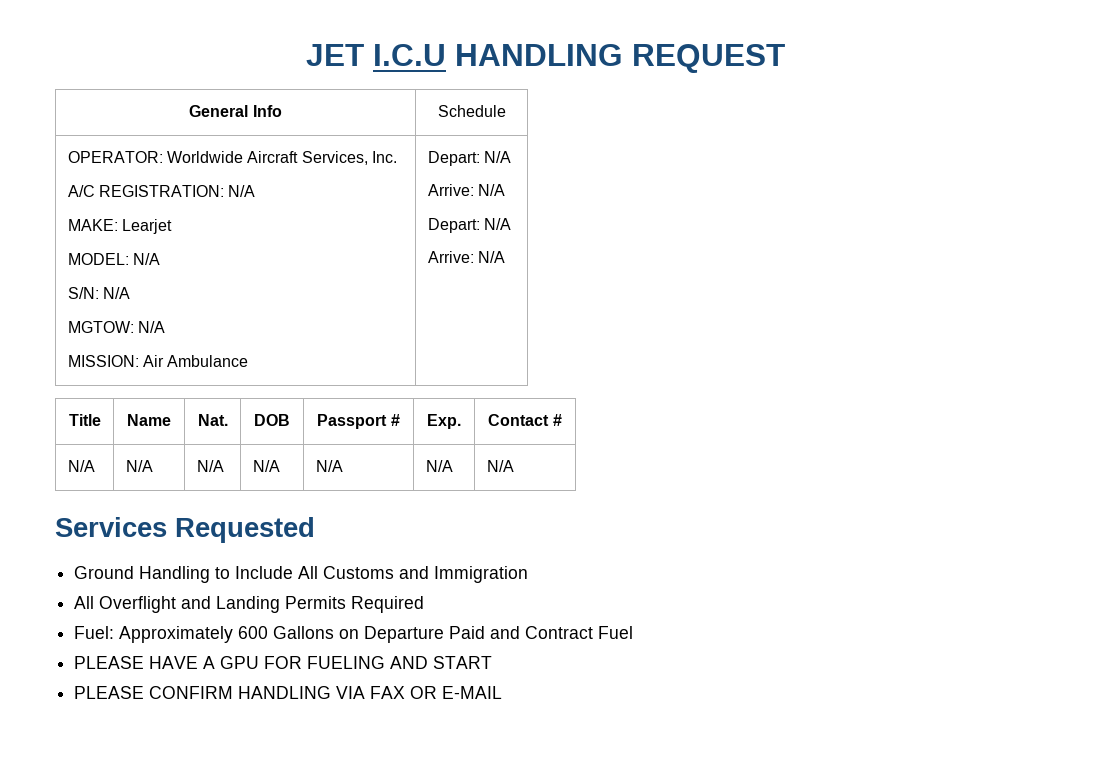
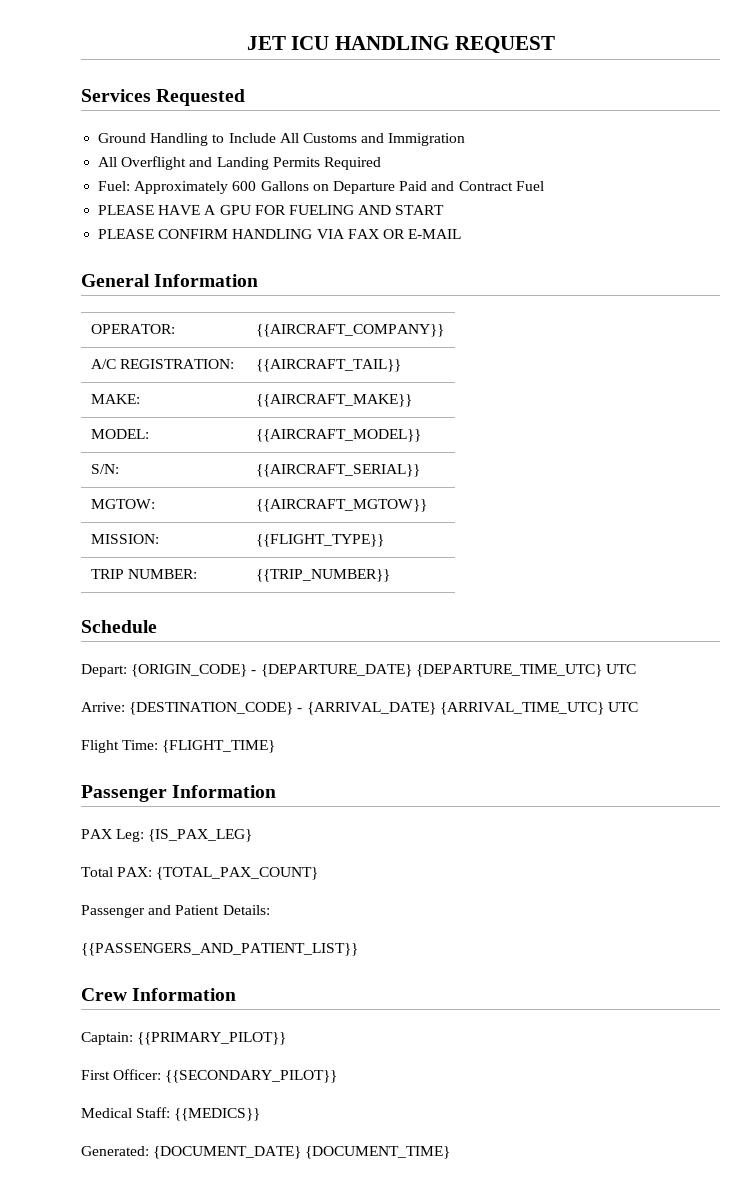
[373,44,446,66] I.C.U -> [291,36,330,50] ICU
[189,105,282,117] [437,105,506,117] [67,151,398,165] [67,185,256,197] [67,219,173,234] [67,253,161,265] [67,287,131,299] [67,321,166,333] [67,355,249,367] [427,151,512,166] [427,184,506,196] [427,218,512,233] [427,251,506,263] [68,414,101,426] [127,414,171,426] [197,414,228,426] [254,414,290,426] [317,414,400,429] [427,414,461,429] [488,414,562,426] [67,460,95,472] [125,460,153,472] [196,460,224,472] [252,460,280,472] [315,460,343,472] [425,460,453,472] [486,460,514,472] // General Info | Schedule // OPERATOR: Worldwide Aircraft Services, Inc. // A/C REGISTRATION: N/A // MAKE: Learjet // MODEL: N/A // S/N: N/A // MGTOW: N/A // MISSION: Air Ambulance | Depart: N/A // Arrive: N/A // Depart: N/A // Arrive: N/A // Title | Name | Nat. | DOB | Passport # | Exp. | Contact # // N/A | N/A | N/A | N/A | N/A | N/A | N/A -> (555, 45) none
(503, 692) none -> [81,274,259,287] [90,324,175,334] [255,324,444,337] [90,359,234,369] [255,359,401,372] [90,394,140,404] [255,394,412,407] [90,429,149,439] [255,429,421,442] [90,464,119,474] [255,464,420,477] [90,499,155,509] [255,499,427,512] [90,534,159,544] [255,534,384,547] [90,569,197,579] [255,569,390,582] [81,620,157,633] [81,664,636,677] [81,702,638,715] [81,740,276,753] [81,785,277,802] [81,829,253,842] [81,867,319,880] [81,905,270,918] [81,943,358,956] [81,988,237,1001] [81,1032,287,1045] [81,1069,338,1083] [81,1107,261,1121] [81,1146,451,1159] // General Information // OPERATOR: | {{AIRCRAFT_COMPANY}} // A/C REGISTRATION: | {{AIRCRAFT_TAIL}} // MAKE: | {{AIRCRAFT_MAKE}} // MODEL: | {{AIRCRAFT_MODEL}} // S/N: | {{AIRCRAFT_SERIAL}} // MGTOW: | {{AIRCRAFT_MGTOW}} // MISSION: | {{FLIGHT_TYPE}} // TRIP NUMBER: | {{TRIP_NUMBER}} // Schedule // Depart: {ORIGIN_CODE} - {DEPARTURE_DATE} {DEPARTURE_TIME_UTC} UTC // Arrive: {DESTINATION_CODE} - {ARRIVAL_DATE} {ARRIVAL_TIME_UTC} UTC // Flight Time: {FLIGHT_TIME} // Passenger Information // PAX Leg: {IS_PAX_LEG} // Total PAX: {TOTAL_PAX_COUNT} // Passenger and Patient Details: // {{PASSENGERS_AND_PATIENT_LIST}} // Crew Information // Captain: {{PRIMARY_PILOT}} // First Officer: {{SECONDARY_PILOT}} // Medical Staff: {{MEDICS}} // Generated: {DOCUMENT_DATE} {DOCUMENT_TIME}

